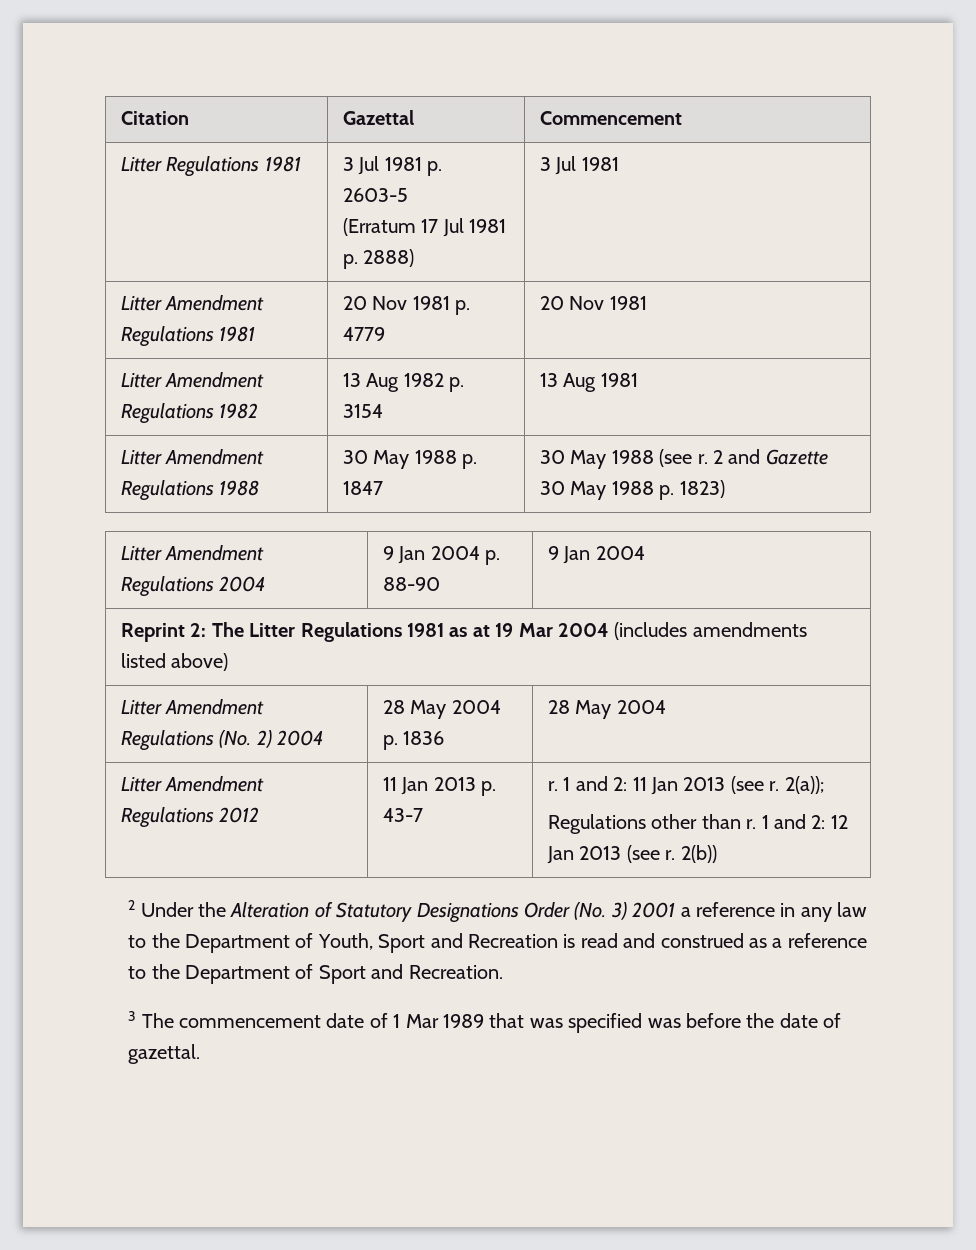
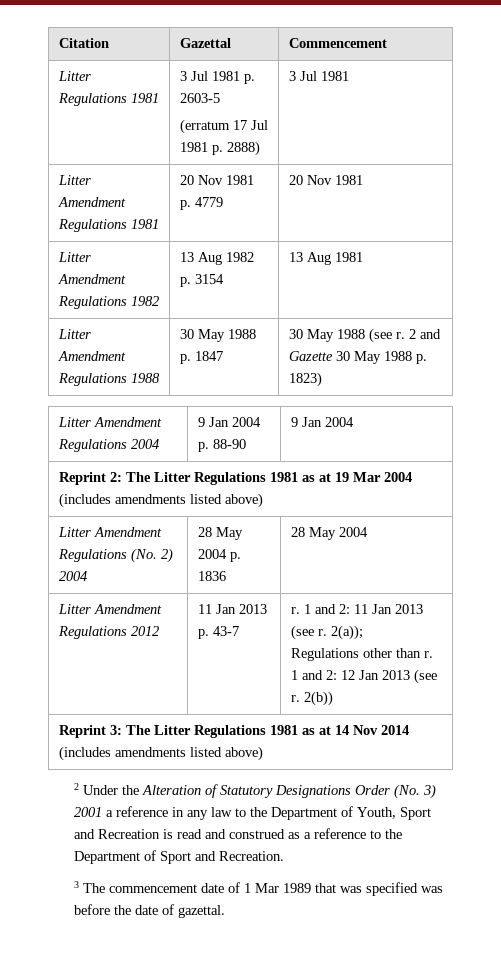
[342,218,416,236] (Erratum -> [179,119,230,134] (erratum
(717, 854) none -> [58,725,409,738] [58,746,263,761] // Reprint 3: The Litter Regulations 1981 as at 14 Nov 2014 (includes amendments listed above)

